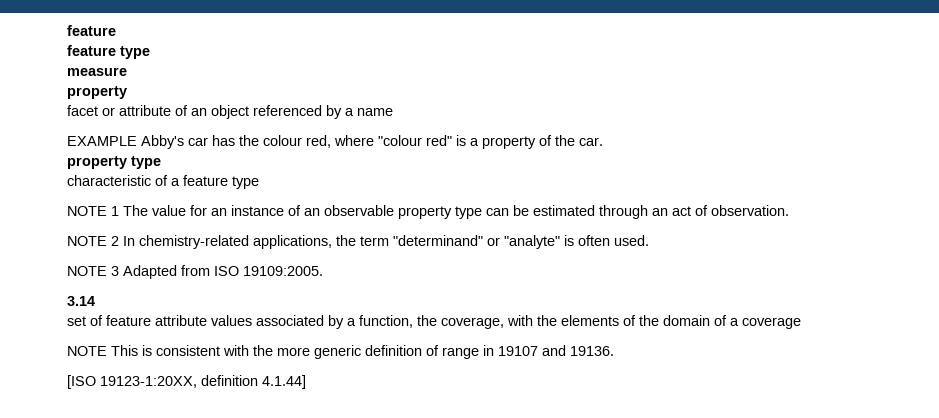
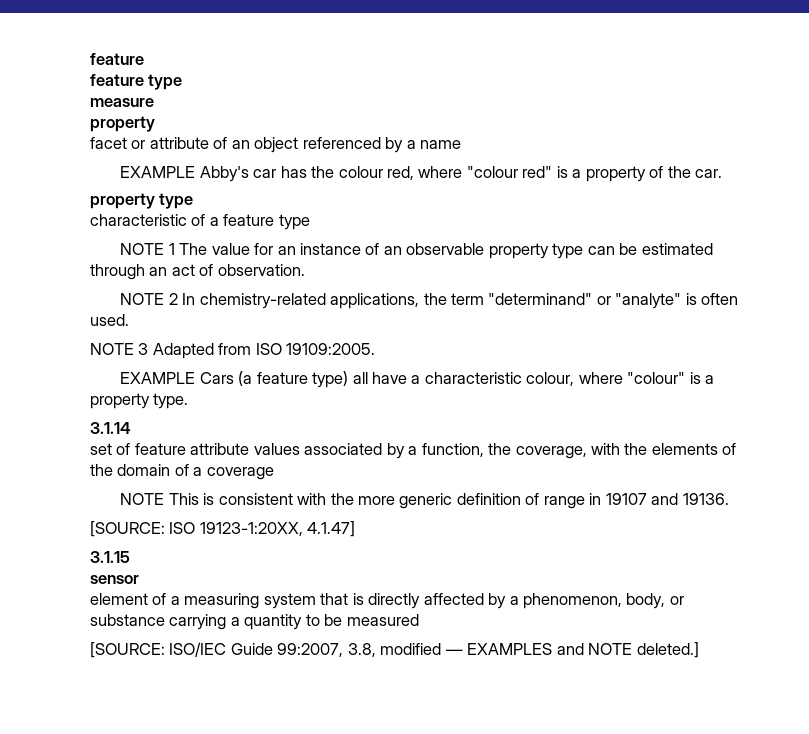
[67,296,95,306] 3.14 -> [120,371,715,388] [90,393,189,409] [90,422,131,434] EXAMPLE Cars (a feature type) all have a characteristic colour, where "colour" is a property type. // 3.1.14
[67,375,306,389] [ISO 19123-1:20XX, definition 4.1.44] -> [90,521,356,537] [90,551,130,563] [90,575,139,584] [90,593,684,609] [90,614,419,630] [90,642,699,658] [SOURCE: ISO 19123-1:20XX, 4.1.47] // 3.1.15 // sensor // element of a measuring system that is directly affected by a phenomenon, body, or substance carrying a quantity to be measured // [SOURCE: ISO/IEC Guide 99:2007, 3.8, modified — EXAMPLES and NOTE deleted.]

